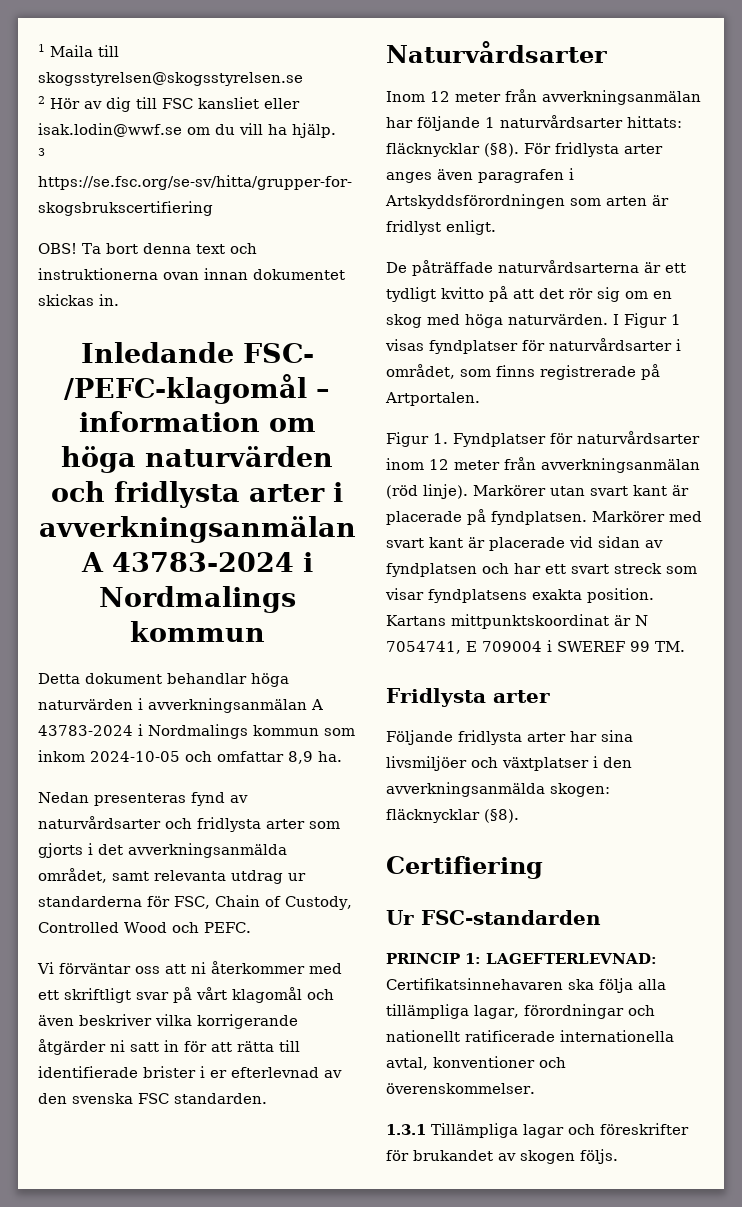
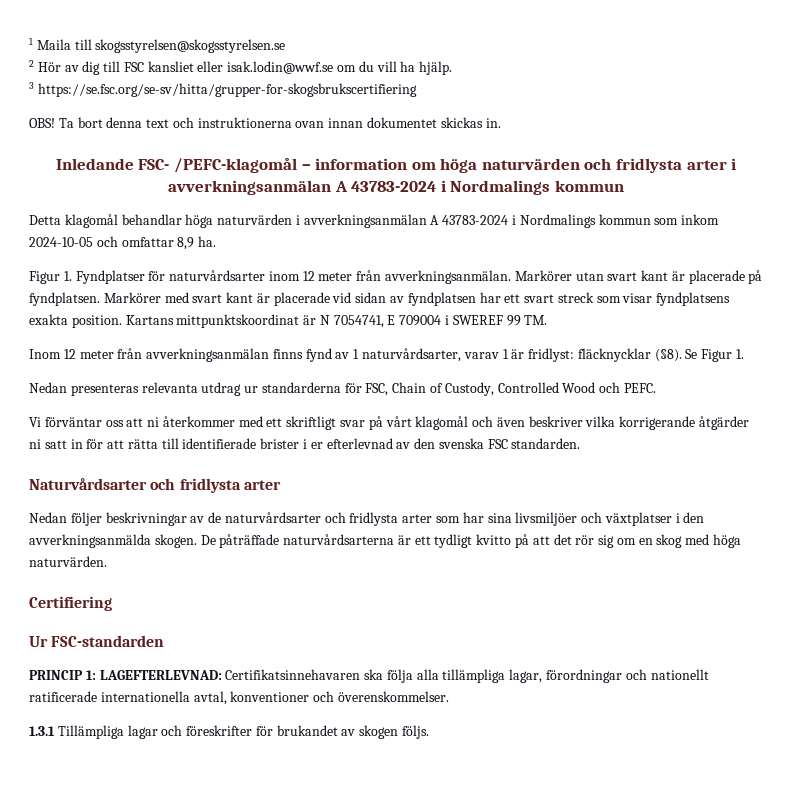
[85,673,162,684] dokument -> [64,214,118,228] klagomål
[38,792,248,806] [38,816,340,832] [38,843,287,858] [38,868,149,883] Nedan presenteras fynd av naturvårdsarter och fridlysta arter som gjorts i det avverkningsanmälda området, samt -> [29,270,763,284] [29,292,731,306] [29,314,548,328] [29,348,745,362] [29,382,139,396] Figur 1. Fyndplatser för naturvårdsarter inom 12 meter från avverkningsanmälan. Markörer utan svart kant är placerade på fyndplatsen. Markörer med svart kant är placerade vid sidan av fyndplatsen har ett svart streck som visar fyndplatsens exakta position. Kartans mittpunktskoordinat är N 7054741, E 709004 i SWEREF 99 TM. // Inom 12 meter från avverkningsanmälan finns fynd av 1 naturvårdsarter, varav 1 är fridlyst: fläcknycklar (§8). Se Figur 1. // Nedan presenteras
[386,89,701,105] [386,115,682,131] [386,142,663,157] [386,168,574,183] [385,194,669,209] [386,220,496,235] // Inom 12 meter från avverkningsanmälan har följande 1 naturvårdsarter hittats: fläcknycklar (§8). För fridlysta arter anges även paragrafen i Artskyddsförordningen som arten är fridlyst enligt. // -> [150,478,281,493] [29,512,705,526] [29,534,197,548] och fridlysta arter // Nedan följer beskrivningar av de naturvårdsarter och fridlysta arter som har sina livsmiljöer och växtplatser i den avverkningsanmälda skogen.
[613,313,681,328] [385,338,681,354] [386,364,660,380] [385,392,480,406] [386,431,700,447] [386,457,700,473] [386,484,689,499] [386,509,702,525] [386,536,663,551] [386,563,697,577] [385,588,654,603] [386,614,648,629] [386,640,685,654] [386,688,550,707] [386,730,633,745] [386,756,632,771] [386,782,610,797] [386,809,519,823] I Figur 1 visas fyndplatser för naturvårdsarter i området, som finns registrerade på Artportalen. // Figur 1. Fyndplatser för naturvårdsarter inom 12 meter från avverkningsanmälan (röd linje). Markörer utan svart kant är placerade på fyndplatsen. Markörer med svart kant är placerade vid sidan av fyndplatsen och har ett svart streck som visar fyndplatsens exakta position. Kartans mittpunktskoordinat är N 7054741, E 709004 i SWEREF 99 TM. // Fridlysta arter // Följande fridlysta arter har sina livsmiljöer och växtplatser i den avverkningsanmälda skogen: fläcknycklar (§8). -> (107, 561) none

